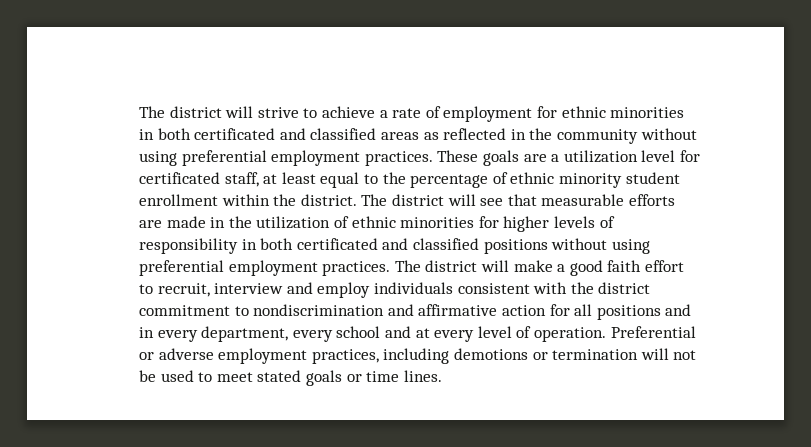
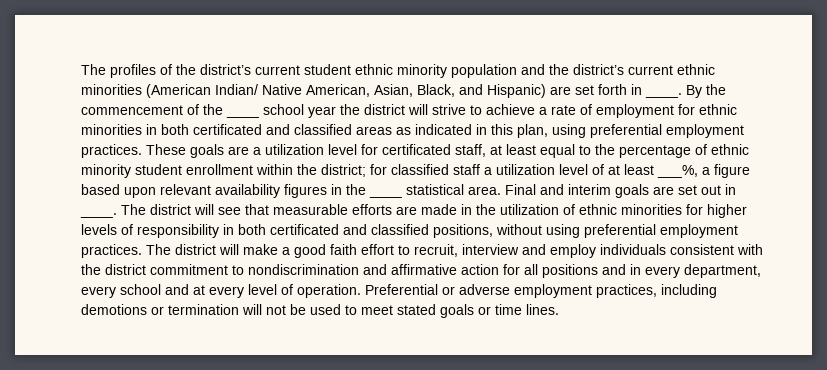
[139,106,166,118] The -> [80,64,715,78] [80,84,726,98] [80,104,223,115] [225,115,259,118] [262,104,360,118] The profiles of the district’s current student ethnic minority population and the district’s current ethnic minorities (American Indian/ Native American, Asian, Black, and Hispanic) are set forth in ____. By the commencement of the ____ school year the
[443,128,697,144] reflected in the community without -> [414,124,548,138] indicated in this plan,
[300,194,357,206] district. -> [320,164,750,178] [80,184,366,198] [368,195,402,198] [405,184,736,198] [79,213,117,218] district; for classified staff a utilization level of at least ___%, a figure based upon relevant availability figures in the ____ statistical area. Final and interim goals are set out in ____.
[483,239,548,254] positions -> [432,224,493,238] positions,

